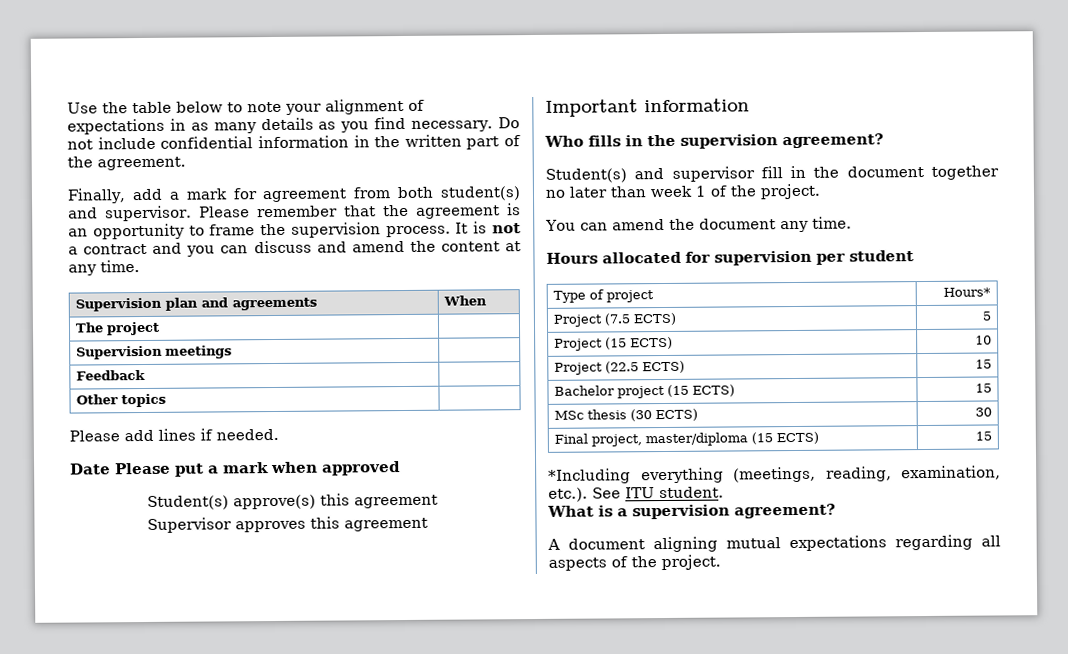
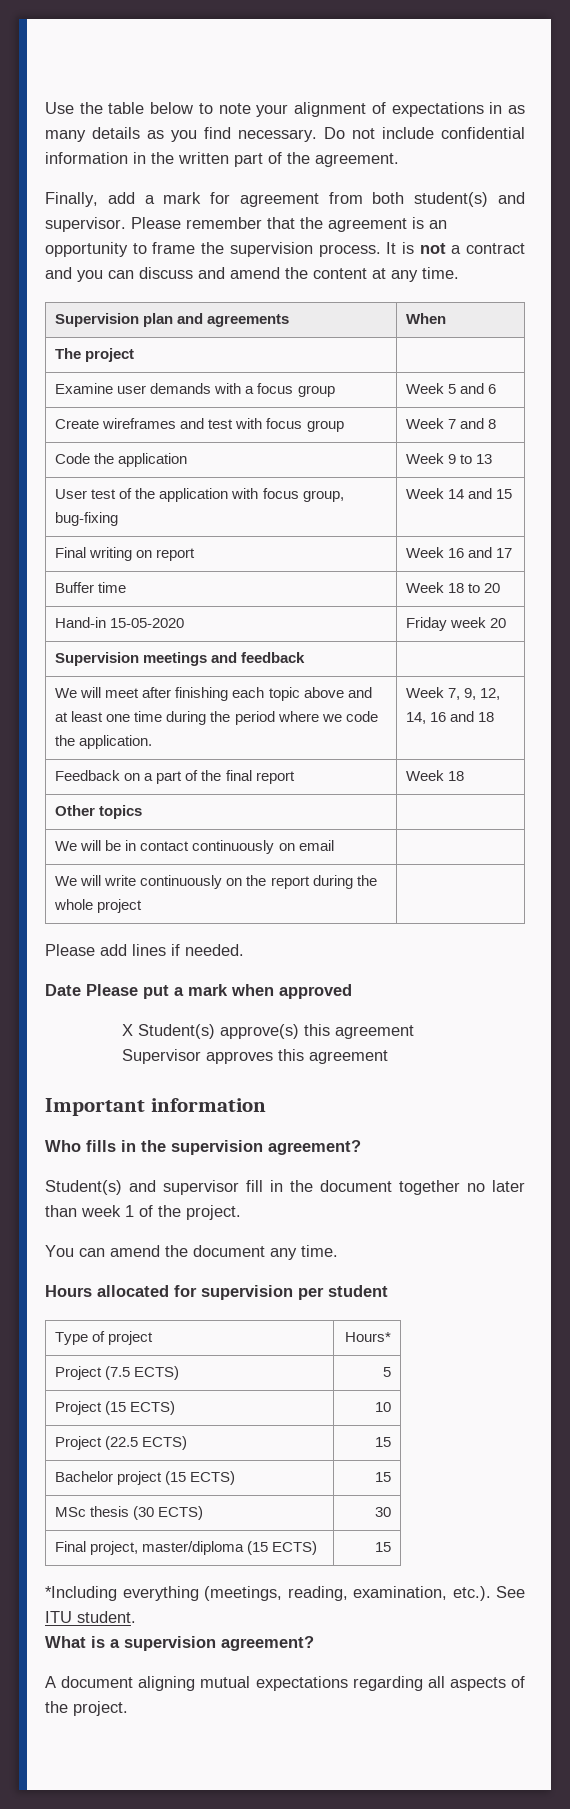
[75,345,232,360] [75,369,146,381] [75,393,166,408] Supervision meetings | // Feedback | // Other topics -> [55,383,335,397] [406,383,497,394] [55,418,344,432] [406,418,497,429] [55,453,188,467] [406,453,493,464] [55,488,344,502] [55,512,119,526] [406,488,513,499] [55,547,196,561] [406,547,513,558] [55,582,127,593] [406,582,501,593] [55,617,185,628] [406,617,507,631] [55,652,306,666] [55,687,372,701] [55,711,378,725] [55,735,153,749] [406,687,501,700] [406,711,495,724] [55,770,295,784] [406,770,465,781] [55,805,143,819] [55,840,334,854] [55,875,377,889] [54,899,143,913] Examine user demands with a focus group | Week 5 and 6 // Create wireframes and test with focus group | Week 7 and 8 // Code the application | Week 9 to 13 // User test of the application with focus group, bug-fixing | Week 14 and 15 // Final writing on report | Week 16 and 17 // Buffer time | Week 18 to 20 // Hand-in 15-05-2020 | Friday week 20 // Supervision meetings and feedback | // We will meet after finishing each topic above and at least one time during the period where we code the application. | Week 7, 9, 12, 14, 16 and 18 // Feedback on a part of the final report | Week 18 // Other topics | // We will be in contact continuously on email | // We will write continuously on the report during the whole project
(401, 468) none -> [122,1024,134,1036] X

